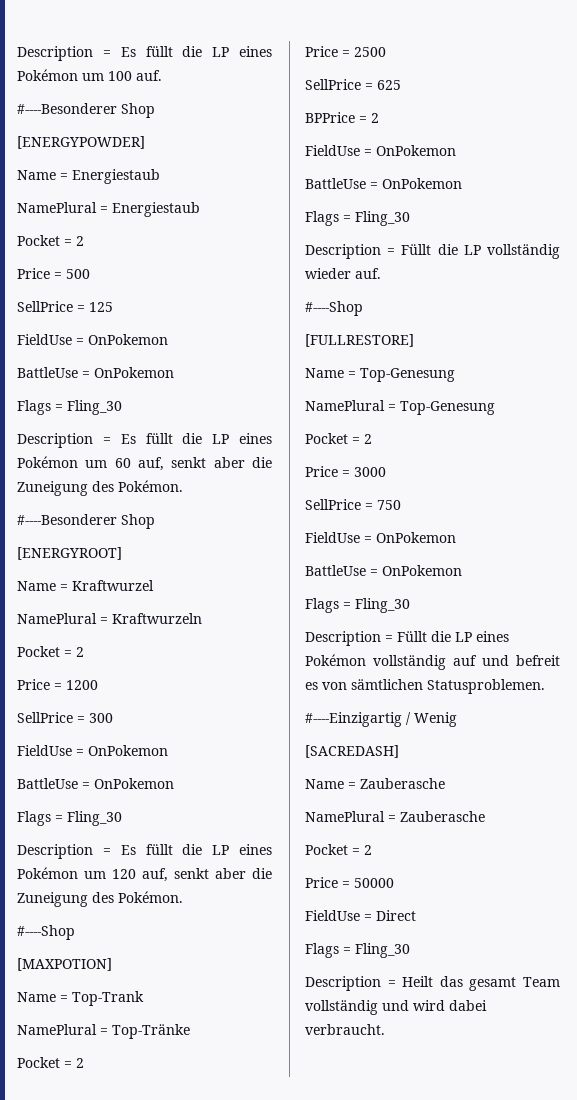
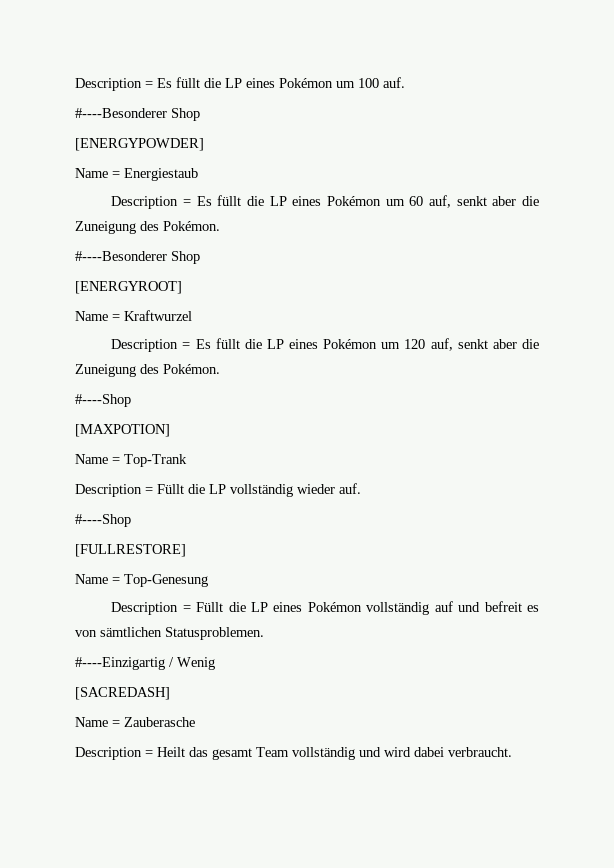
[17,202,200,217] [17,235,84,246] [17,268,90,279] [17,301,113,312] [17,334,168,345] [17,367,174,378] [17,400,122,415] // NamePlural = Energiestaub // Pocket = 2 // Price = 500 // SellPrice = 125 // FieldUse = OnPokemon // BattleUse = OnPokemon // Flags = Fling_30 -> (198, 174) none
[17,613,202,624] [17,646,84,657] [17,679,98,690] [17,712,113,723] [17,745,168,756] [17,778,174,789] [17,811,122,826] // NamePlural = Kraftwurzeln // Pocket = 2 // Price = 1200 // SellPrice = 300 // FieldUse = OnPokemon // BattleUse = OnPokemon // Flags = Fling_30 -> (192, 315) none
[17,1024,190,1039] [17,1057,84,1068] [305,46,386,57] [305,79,401,90] [305,112,379,123] [305,145,456,156] [305,178,462,189] [305,211,410,226] // NamePlural = Top-Tränke // Pocket = 2 // Price = 2500 // SellPrice = 625 // BPPrice = 2 // FieldUse = OnPokemon // BattleUse = OnPokemon // Flags = Fling_30 -> (187, 460) none
[305,400,495,415] [305,433,372,444] [305,466,386,477] [305,499,401,510] [305,532,456,543] [305,565,462,576] [305,598,410,613] // NamePlural = Top-Genesung // Pocket = 2 // Price = 3000 // SellPrice = 750 // FieldUse = OnPokemon // BattleUse = OnPokemon // Flags = Fling_30 -> (208, 580) none
[305,811,485,822] [305,844,372,855] [305,877,394,888] [305,910,416,921] [305,943,410,958] // NamePlural = Zauberasche // Pocket = 2 // Price = 50000 // FieldUse = Direct // Flags = Fling_30 -> (195, 722) none

